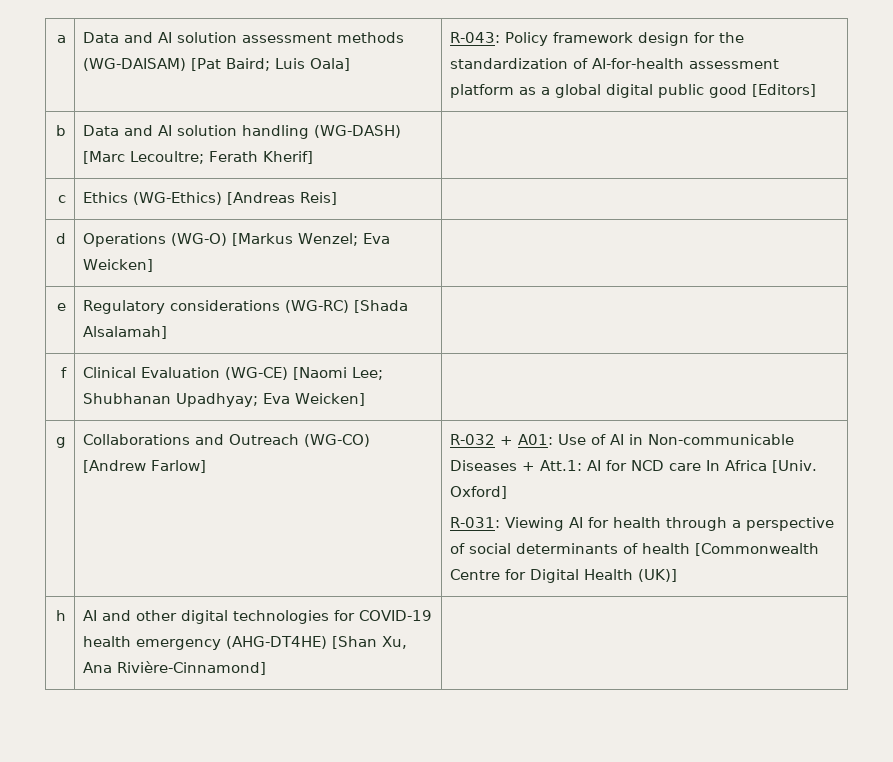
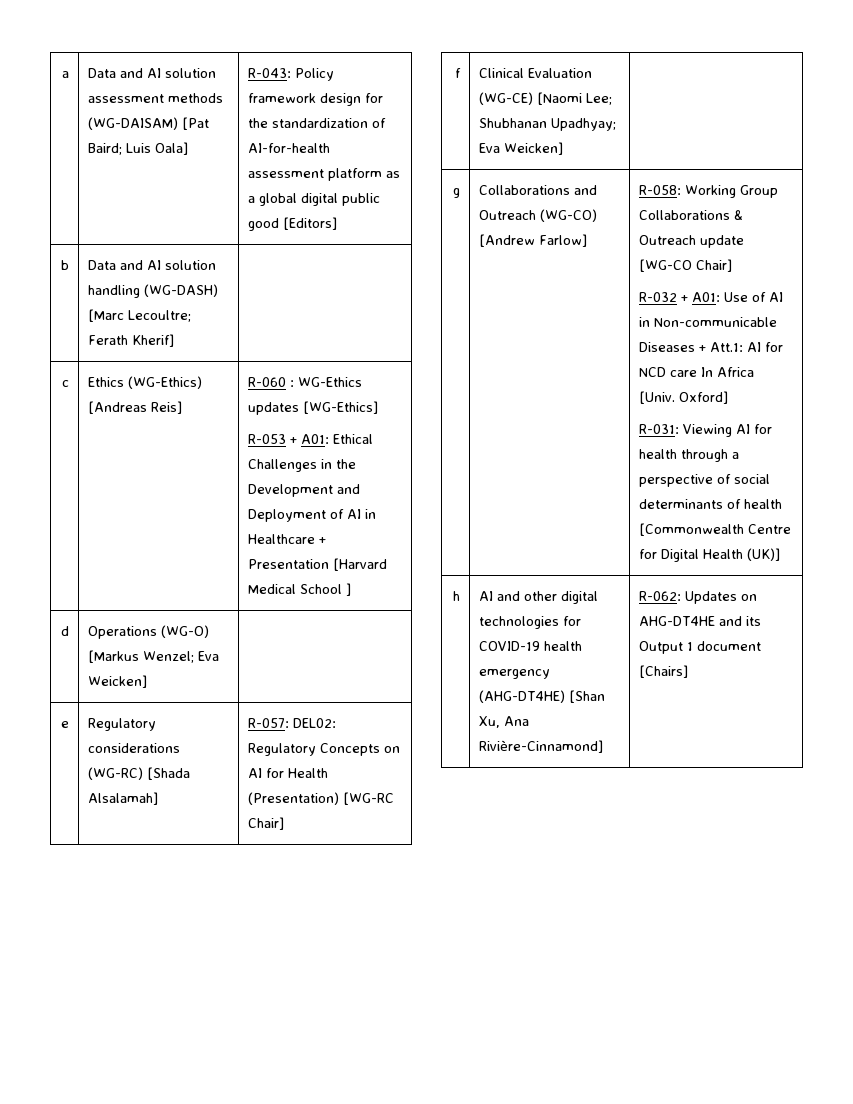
(338, 198) none -> [247,377,362,387] [247,401,378,415] [247,434,373,444] [247,459,356,472] [247,484,360,497] [247,509,376,522] [247,534,326,544] [247,558,387,571] [247,583,351,596] R-060 : WG-Ethics updates [WG-Ethics] // R-053 + A01: Ethical Challenges in the Development and Deployment of AI in Healthcare + Presentation [Harvard Medical School ]
(168, 332) none -> [247,718,336,728] [247,743,400,756] [247,768,328,778] [247,792,394,805] [247,817,284,830] R-057: DEL02: Regulatory Concepts on AI for Health (Presentation) [WG-RC Chair]
(207, 466) none -> [638,185,778,198] [638,210,743,220] [638,235,744,248] [638,259,732,272] R-058: Working Group Collaborations & Outreach update [WG-CO Chair] //
(267, 668) none -> [638,591,757,604] [638,616,761,626] [638,641,761,654] [638,665,688,678] R-062: Updates on AHG-DT4HE and its Output 1 document [Chairs]

